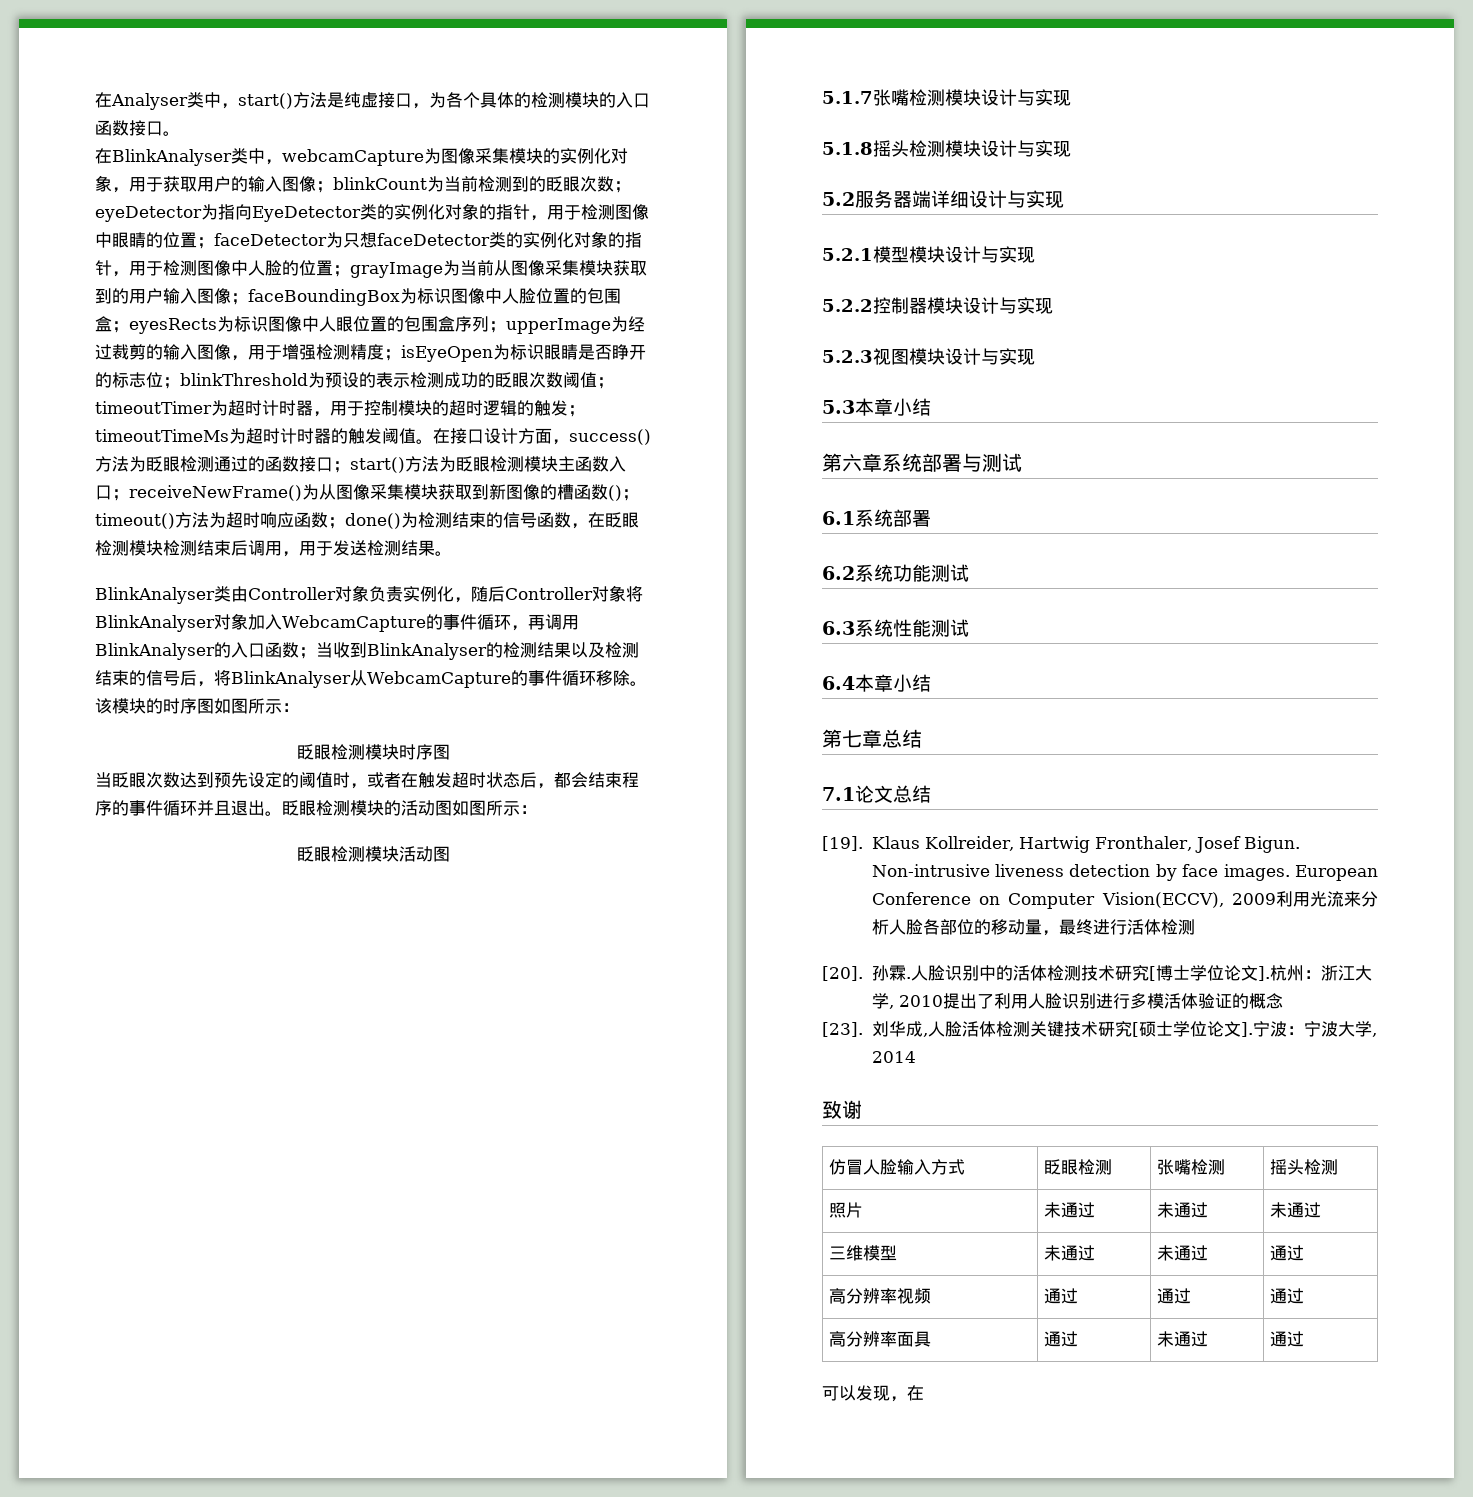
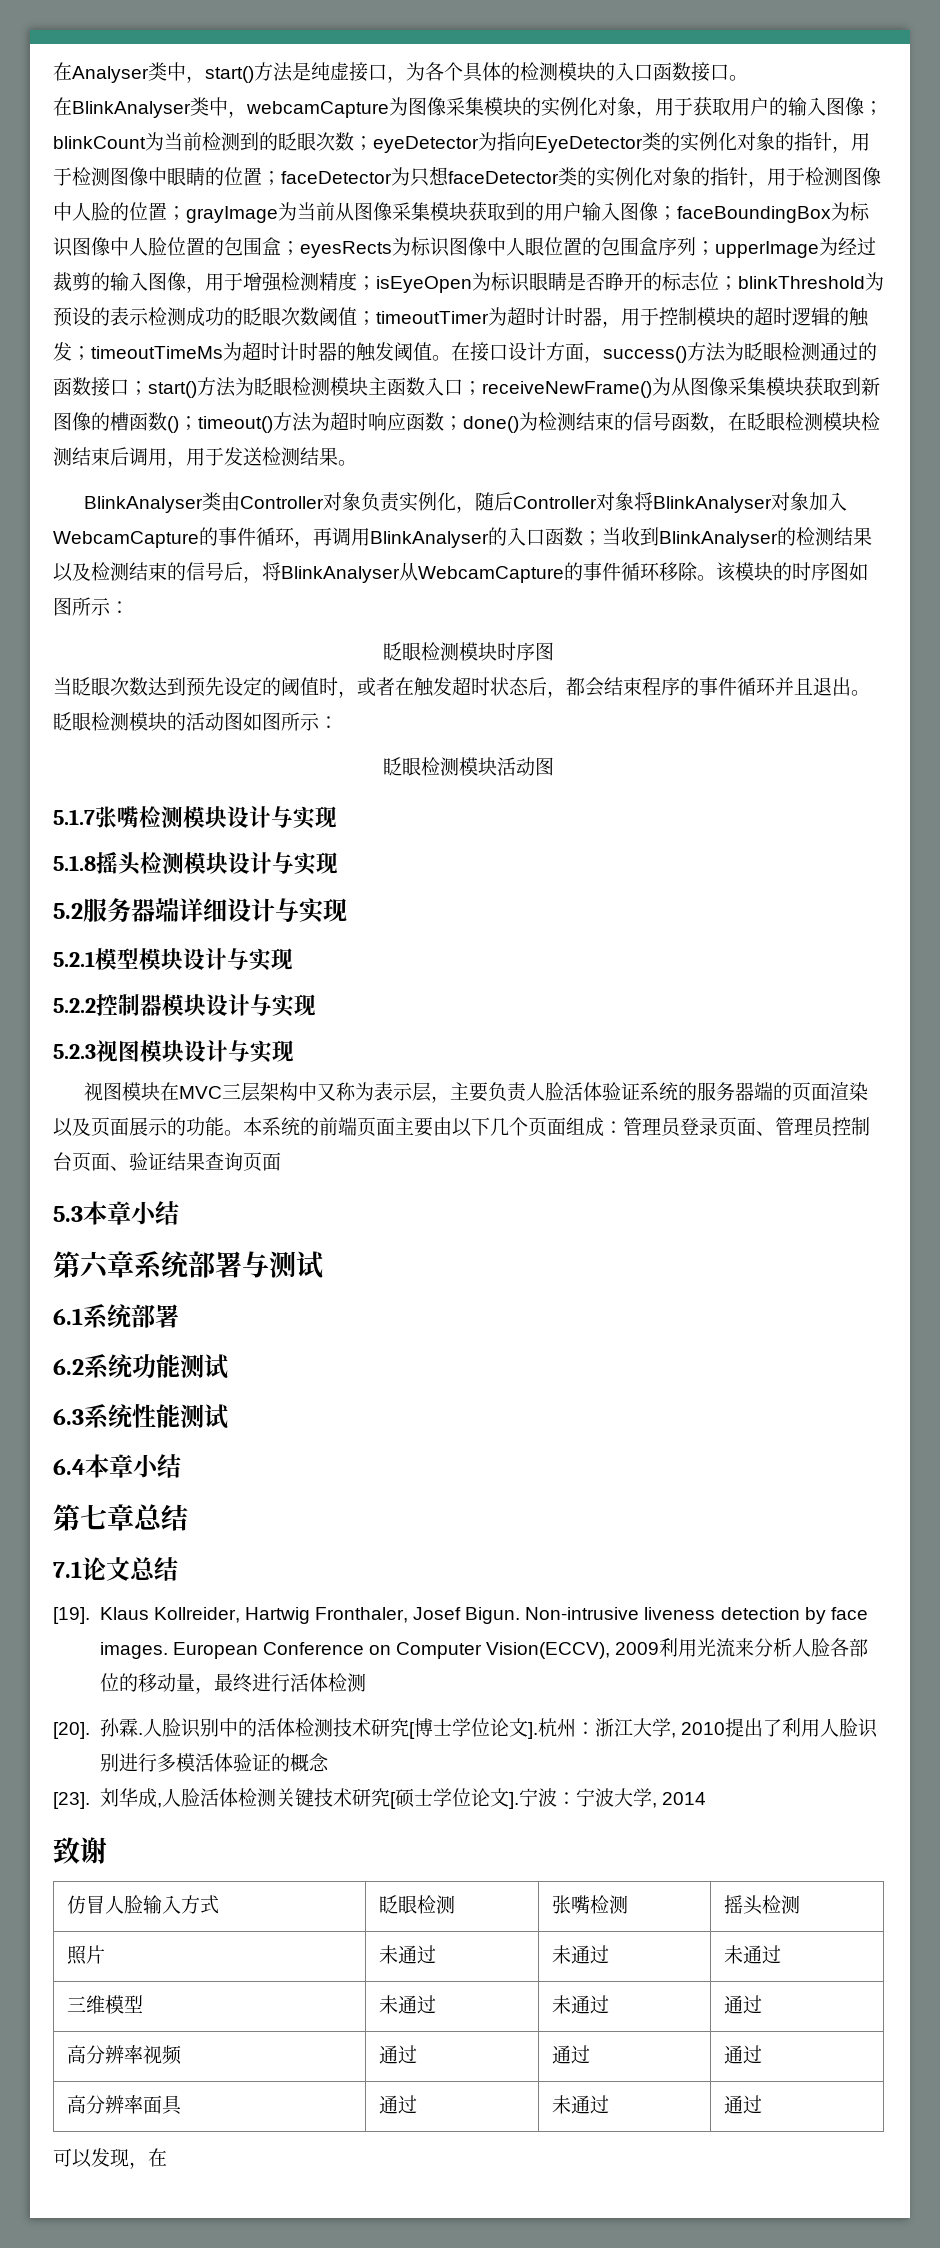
(1035, 357) none -> [84,1081,869,1103] [53,1117,870,1137] [53,1152,281,1172] // 视图模块在MVC三层架构中又称为表示层，主要负责人脸活体验证系统的服务器端的页面渲染以及页面展示的功能。本系统的前端页面主要由以下几个页面组成：管理员登录页面、管理员控制台页面、验证结果查询页面

